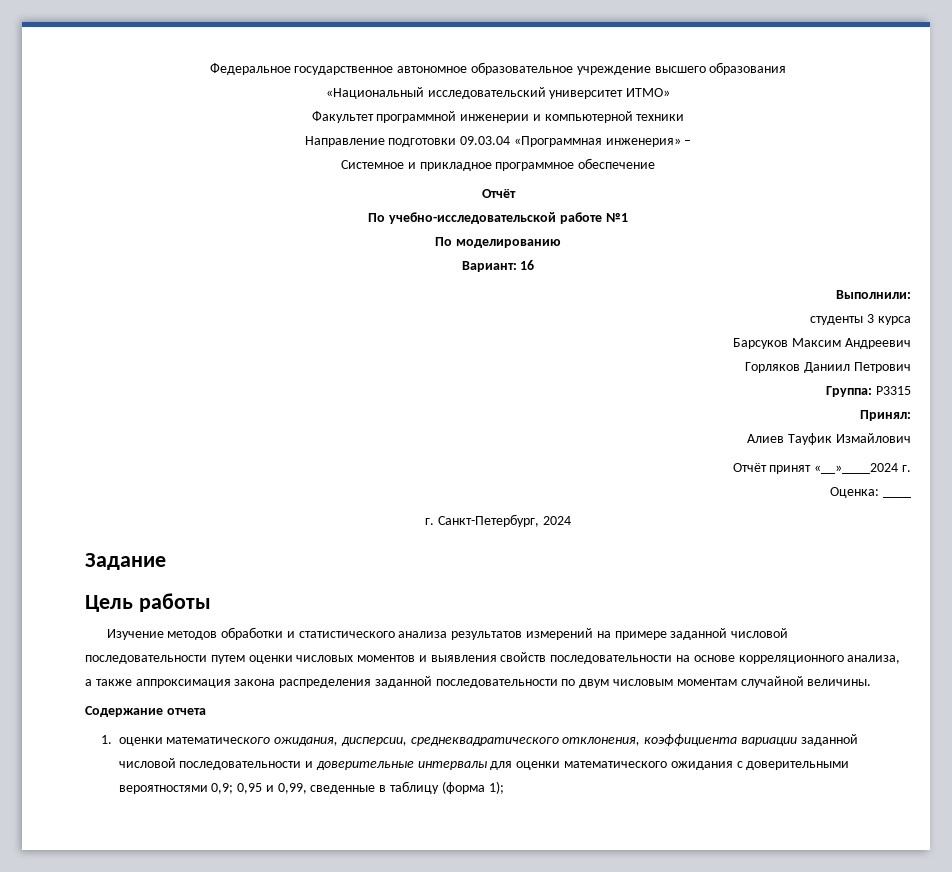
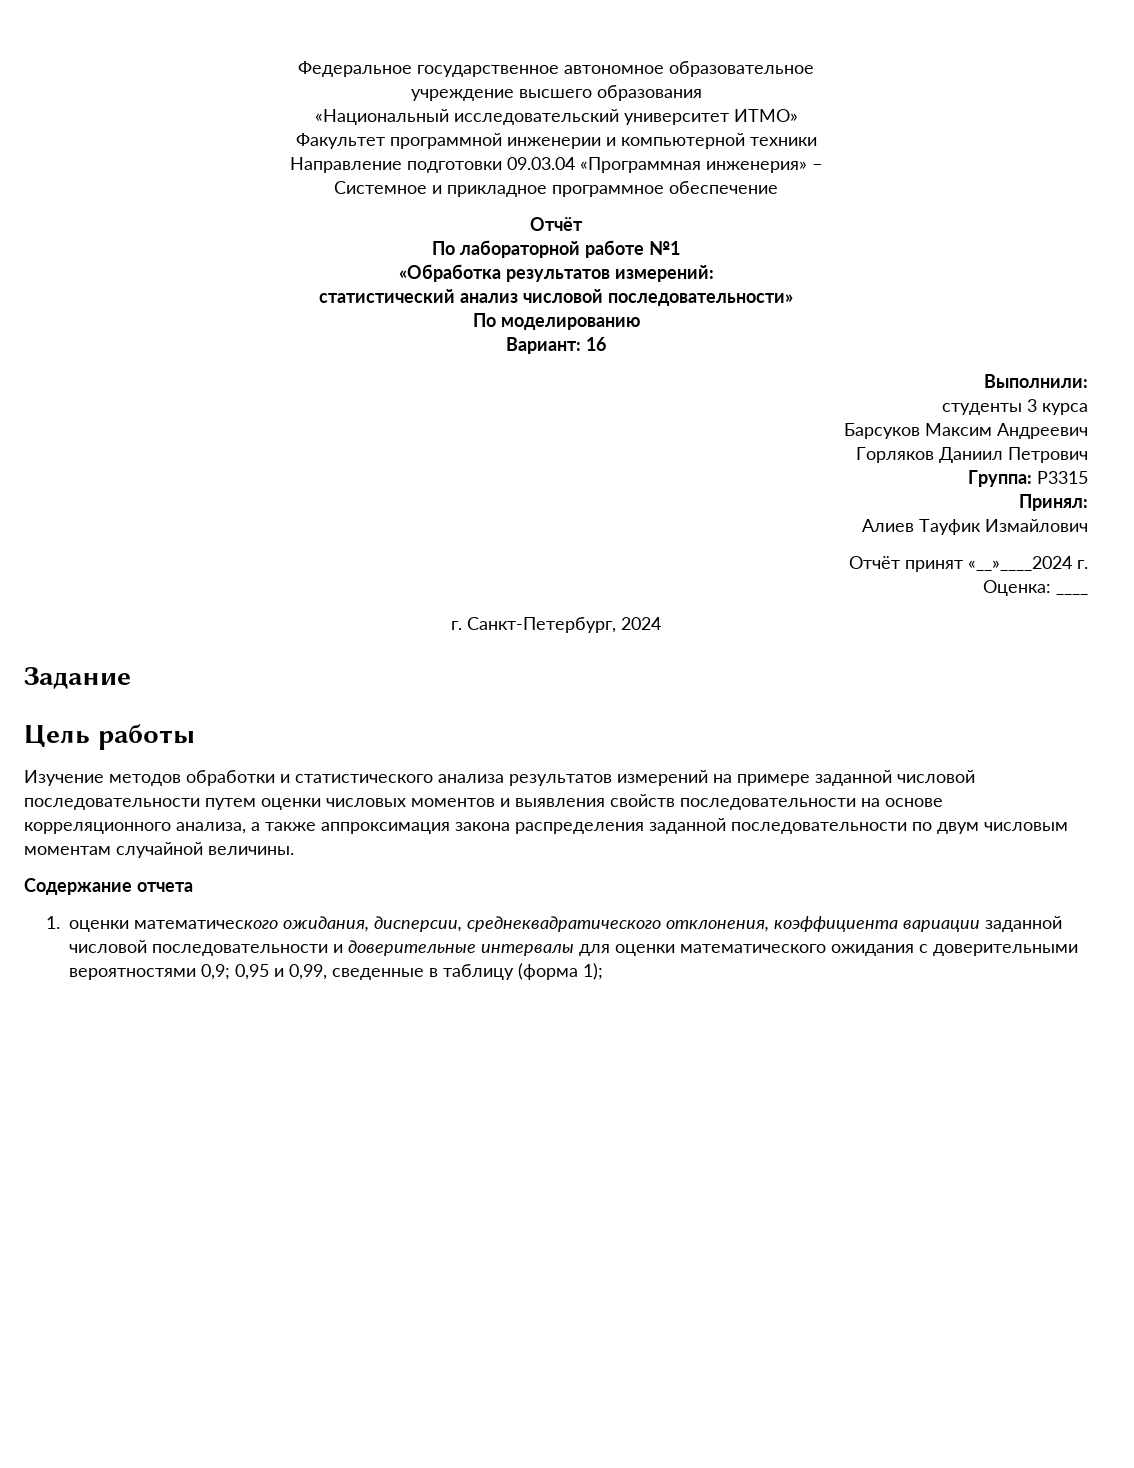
(573, 68) none -> (814, 69) //
[389,212,557,224] учебно-исследовательской -> [460,240,580,258] лабораторной
(628, 217) none -> [398,264,714,282] [319,289,793,306] // «Обработка результатов измерений: // статистический анализ числовой последовательности»

